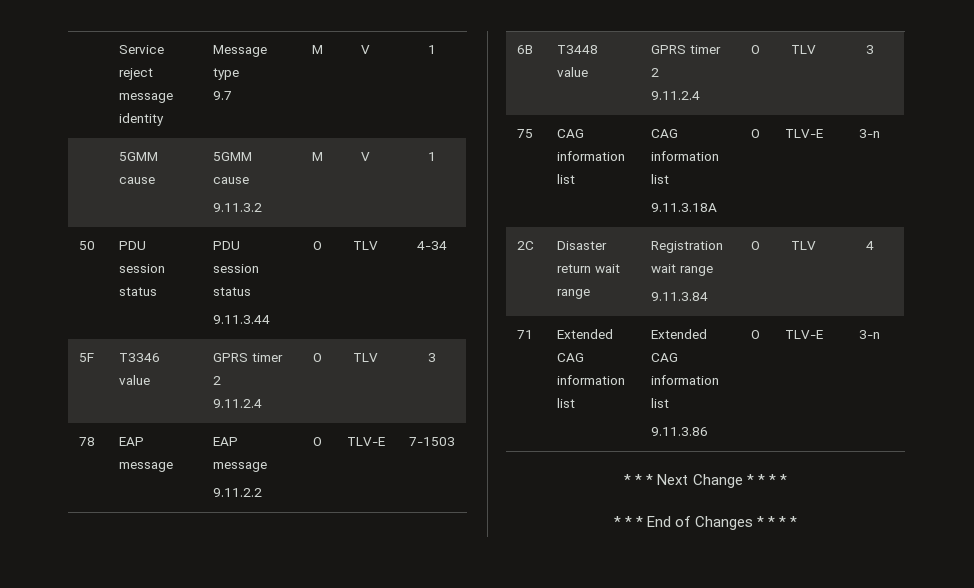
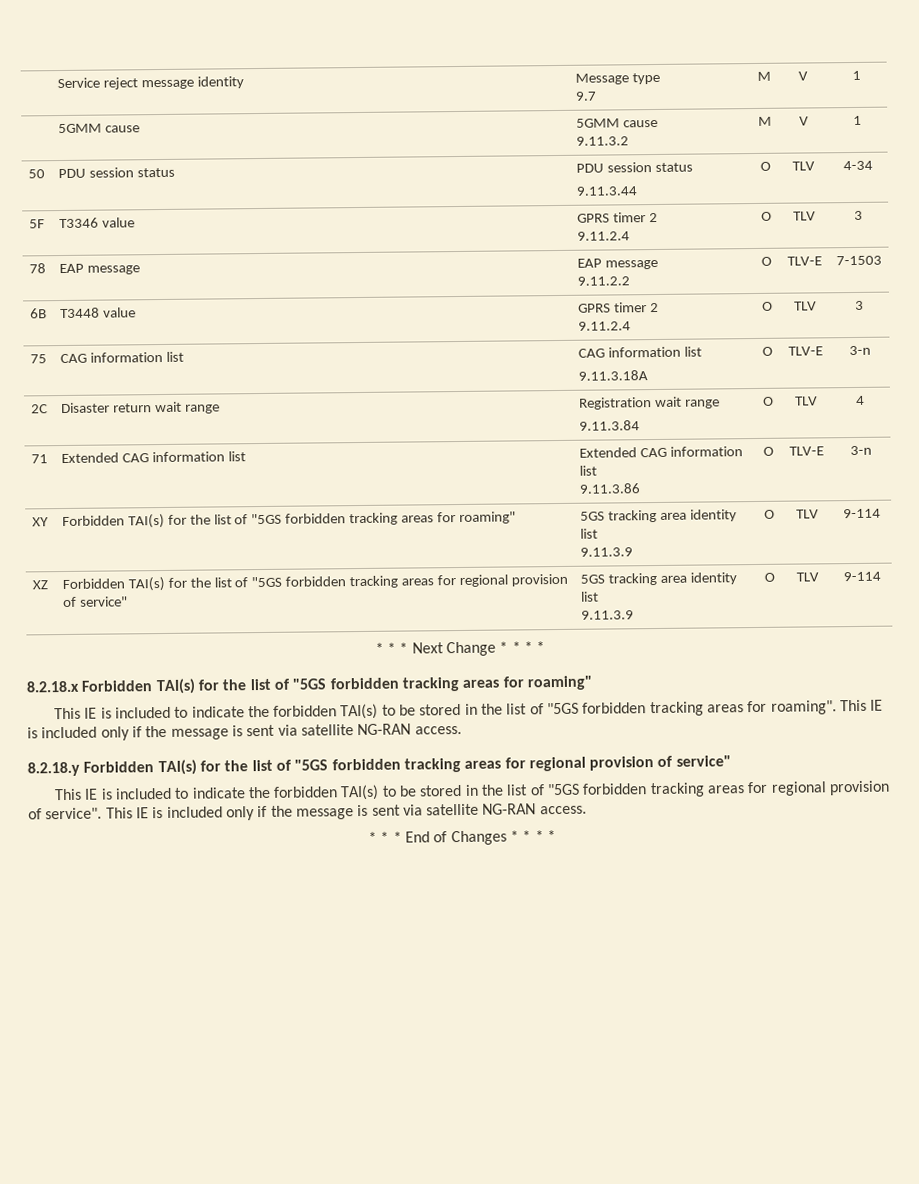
(880, 334) none -> [31,517,49,527] [61,511,516,529] [579,509,737,523] [579,528,598,539] [579,547,633,557] [763,509,775,519] [796,509,819,519] [842,508,881,519] [31,580,48,590] [61,573,568,592] [62,596,128,608] [579,572,737,586] [580,591,599,602] [580,610,634,620] [763,572,775,582] [796,572,819,582] [842,571,881,582] // XY | Forbidden TAI(s) for the list of "5GS forbidden tracking areas for roaming" | 5GS tracking area identity list // 9.11.3.9 | O | TLV | 9-114 // XZ | Forbidden TAI(s) for the list of "5GS forbidden tracking areas for regional provision of service" | 5GS tracking area identity list // 9.11.3.9 | O | TLV | 9-114
(787, 479) none -> [26,675,592,695] [53,699,884,720] [27,723,462,741] [27,755,731,777] [53,780,890,801] [28,803,587,821] // 8.2.18.x Forbidden TAI(s) for the list of "5GS forbidden tracking areas for roaming" // This IE is included to indicate the forbidden TAI(s) to be stored in the list of "5GS forbidden tracking areas for roaming". This IE is included only if the message is sent via satellite NG-RAN access. // 8.2.18.y Forbidden TAI(s) for the list of "5GS forbidden tracking areas for regional provision of service" // This IE is included to indicate the forbidden TAI(s) to be stored in the list of "5GS forbidden tracking areas for regional provision of service". This IE is included only if the message is sent via satellite NG-RAN access.

